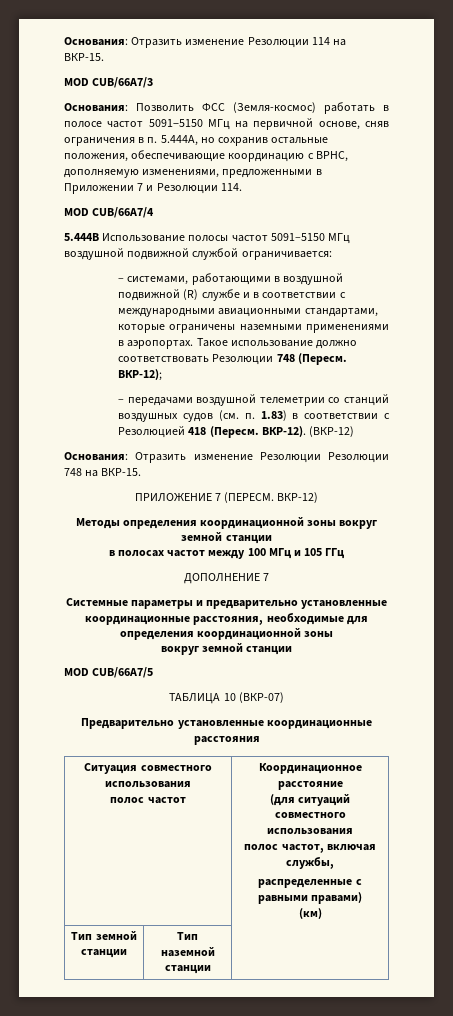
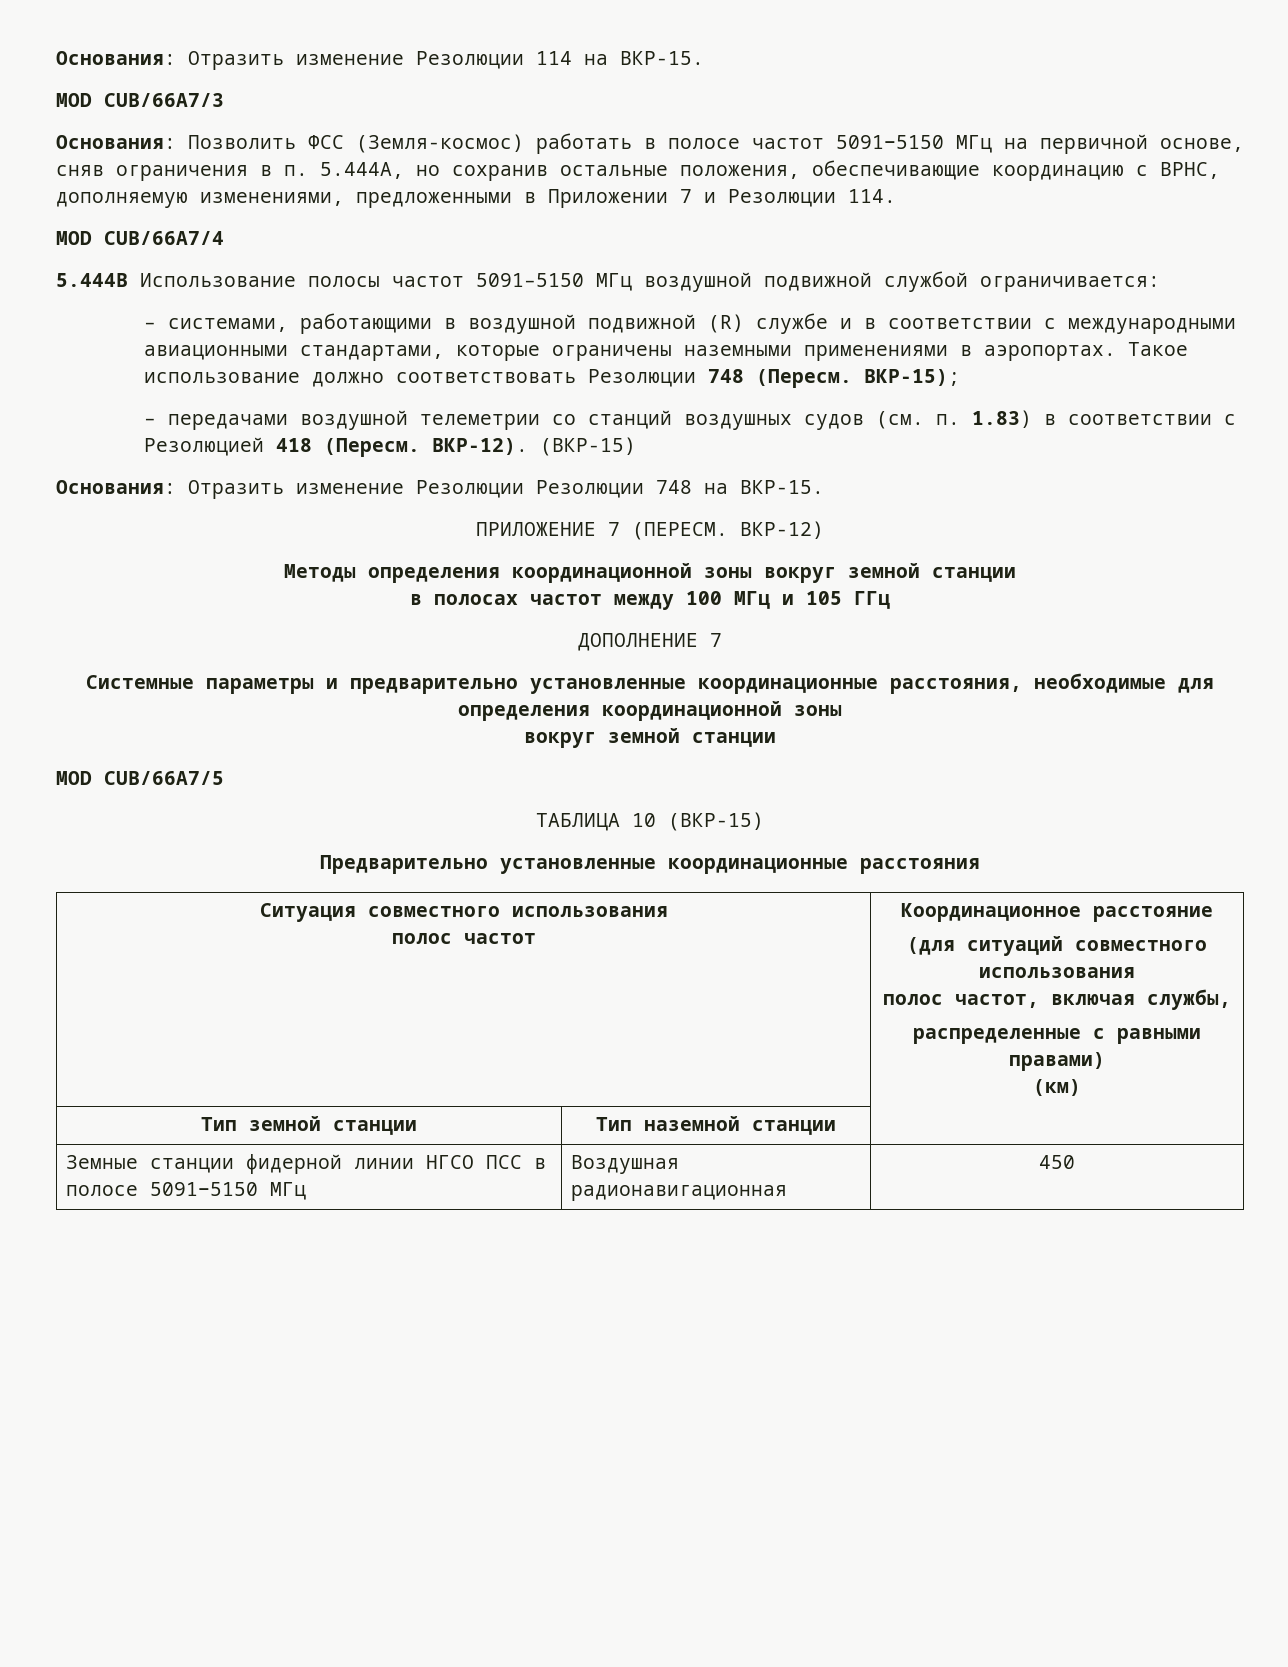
[118,369,163,381] ВКР-12); -> [863,369,960,386] ВКР-15);
[309,426,355,437] (ВКР-12) -> [539,437,636,456] (ВКР-15)
[238,692,284,703] (ВКР-07) -> [668,812,764,831] (ВКР-15)
(211, 969) none -> [65,1154,546,1174] [65,1182,306,1200] [570,1155,679,1174] [570,1185,787,1201] [1039,1155,1075,1169] // Земные станции фидерной линии НГСО ПСС в полосе 5091−5150 МГц | Воздушная радионавигационная | 450

